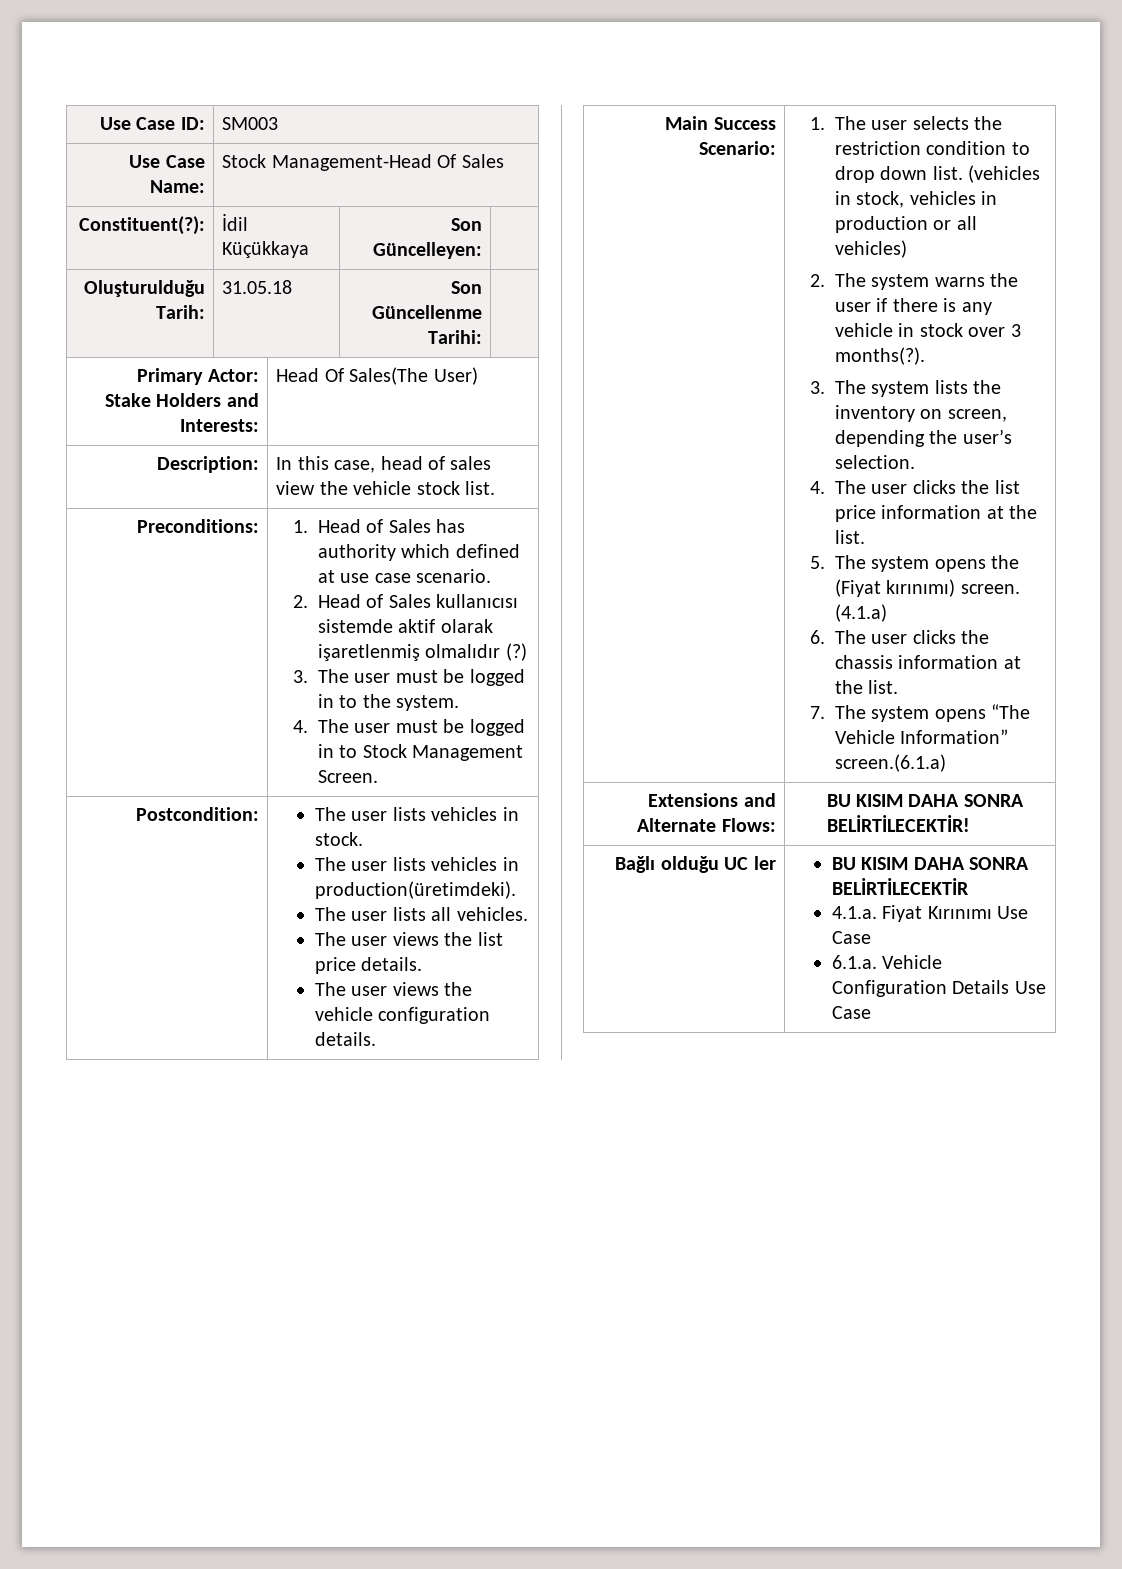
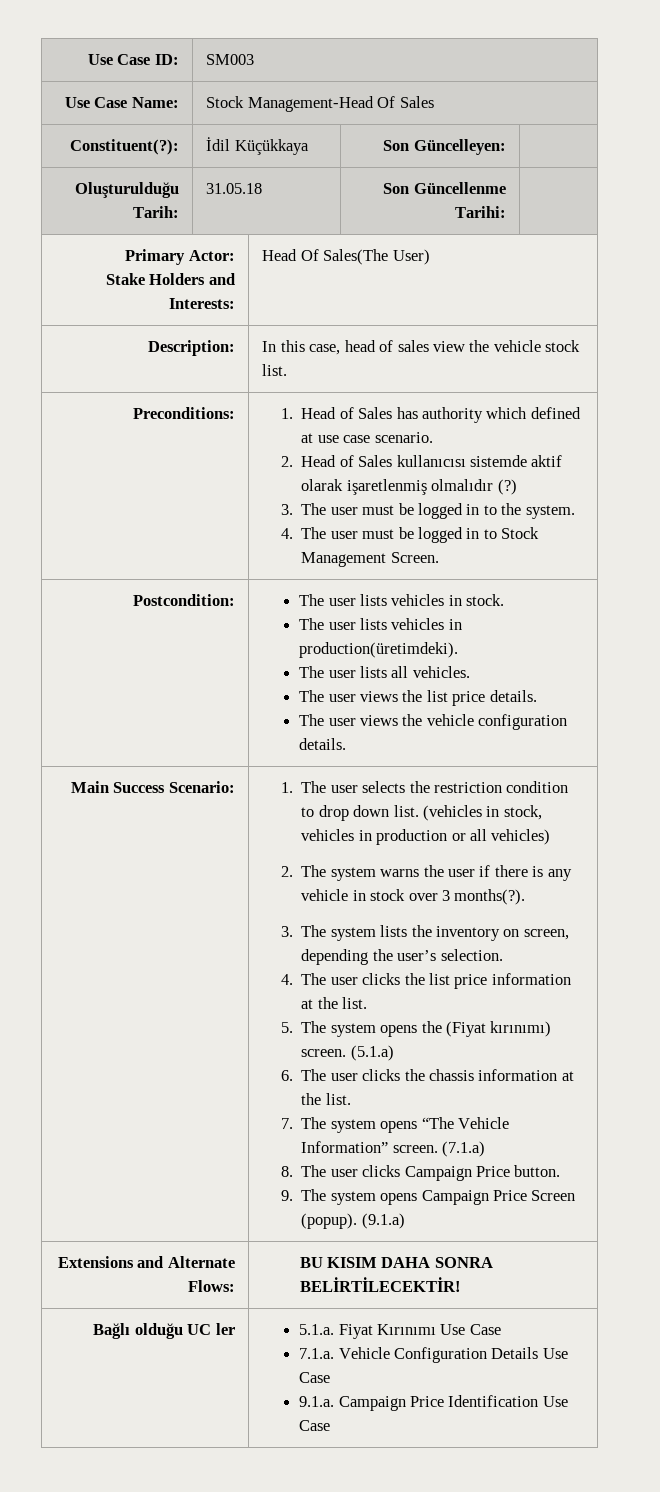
[835,604,888,622] (4.1.a) -> [350,1045,394,1061] (5.1.a)
[835,754,947,772] screen.(6.1.a) -> [392,1141,486,1157] [280,1165,561,1181] [280,1189,576,1205] [301,1213,405,1229] screen. (7.1.a) // 8. The user clicks Campaign Price button. // 9. The system opens Campaign Price Screen (popup). (9.1.a)
[832,857,1030,870] [832,878,970,895] [832,906,878,919] BU KISIM DAHA SONRA BELİRTİLECEKTİR // 4.1.a. -> [299,1324,335,1335] 5.1.a.
[832,955,878,969] 6.1.a. -> [299,1348,335,1359] 7.1.a.
(872, 1012) none -> [299,1395,568,1411] [299,1420,331,1431] // 9.1.a. Campaign Price Identification Use Case

